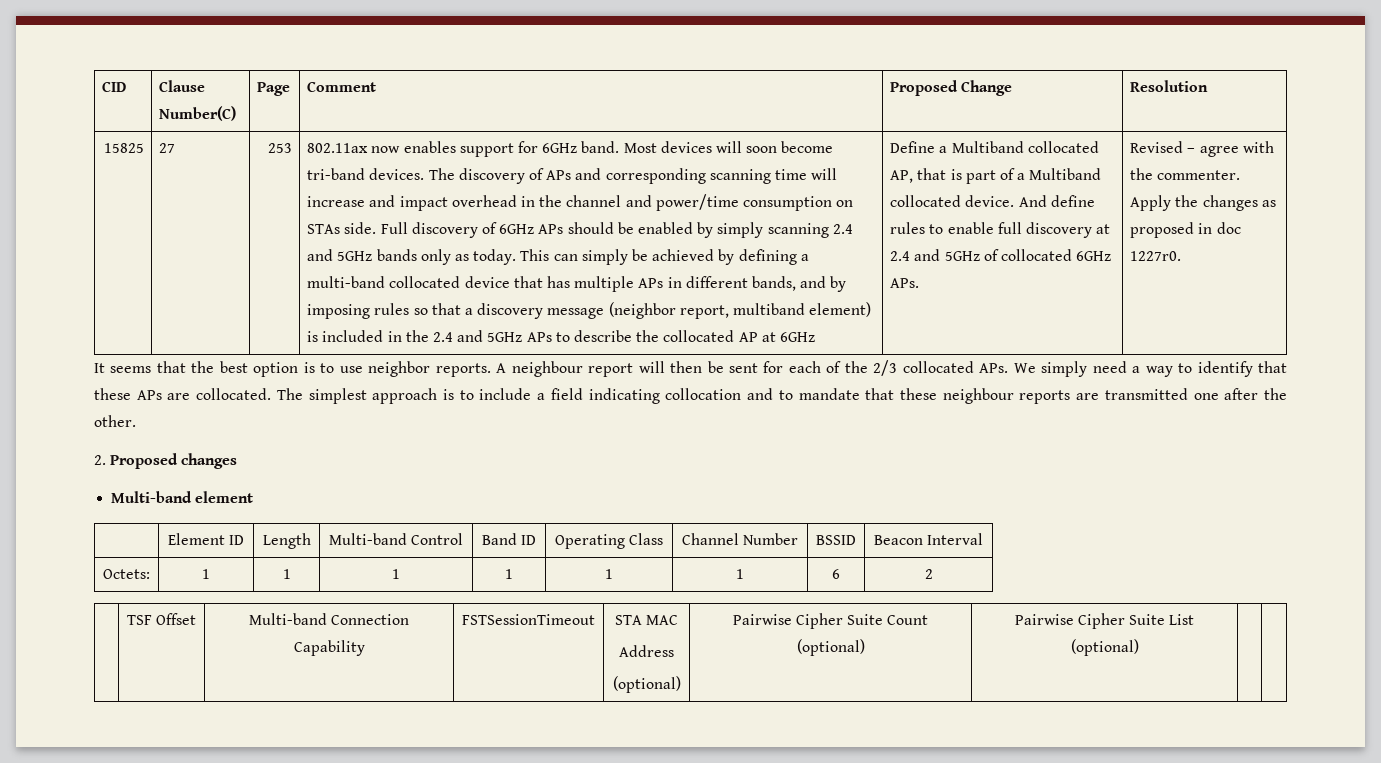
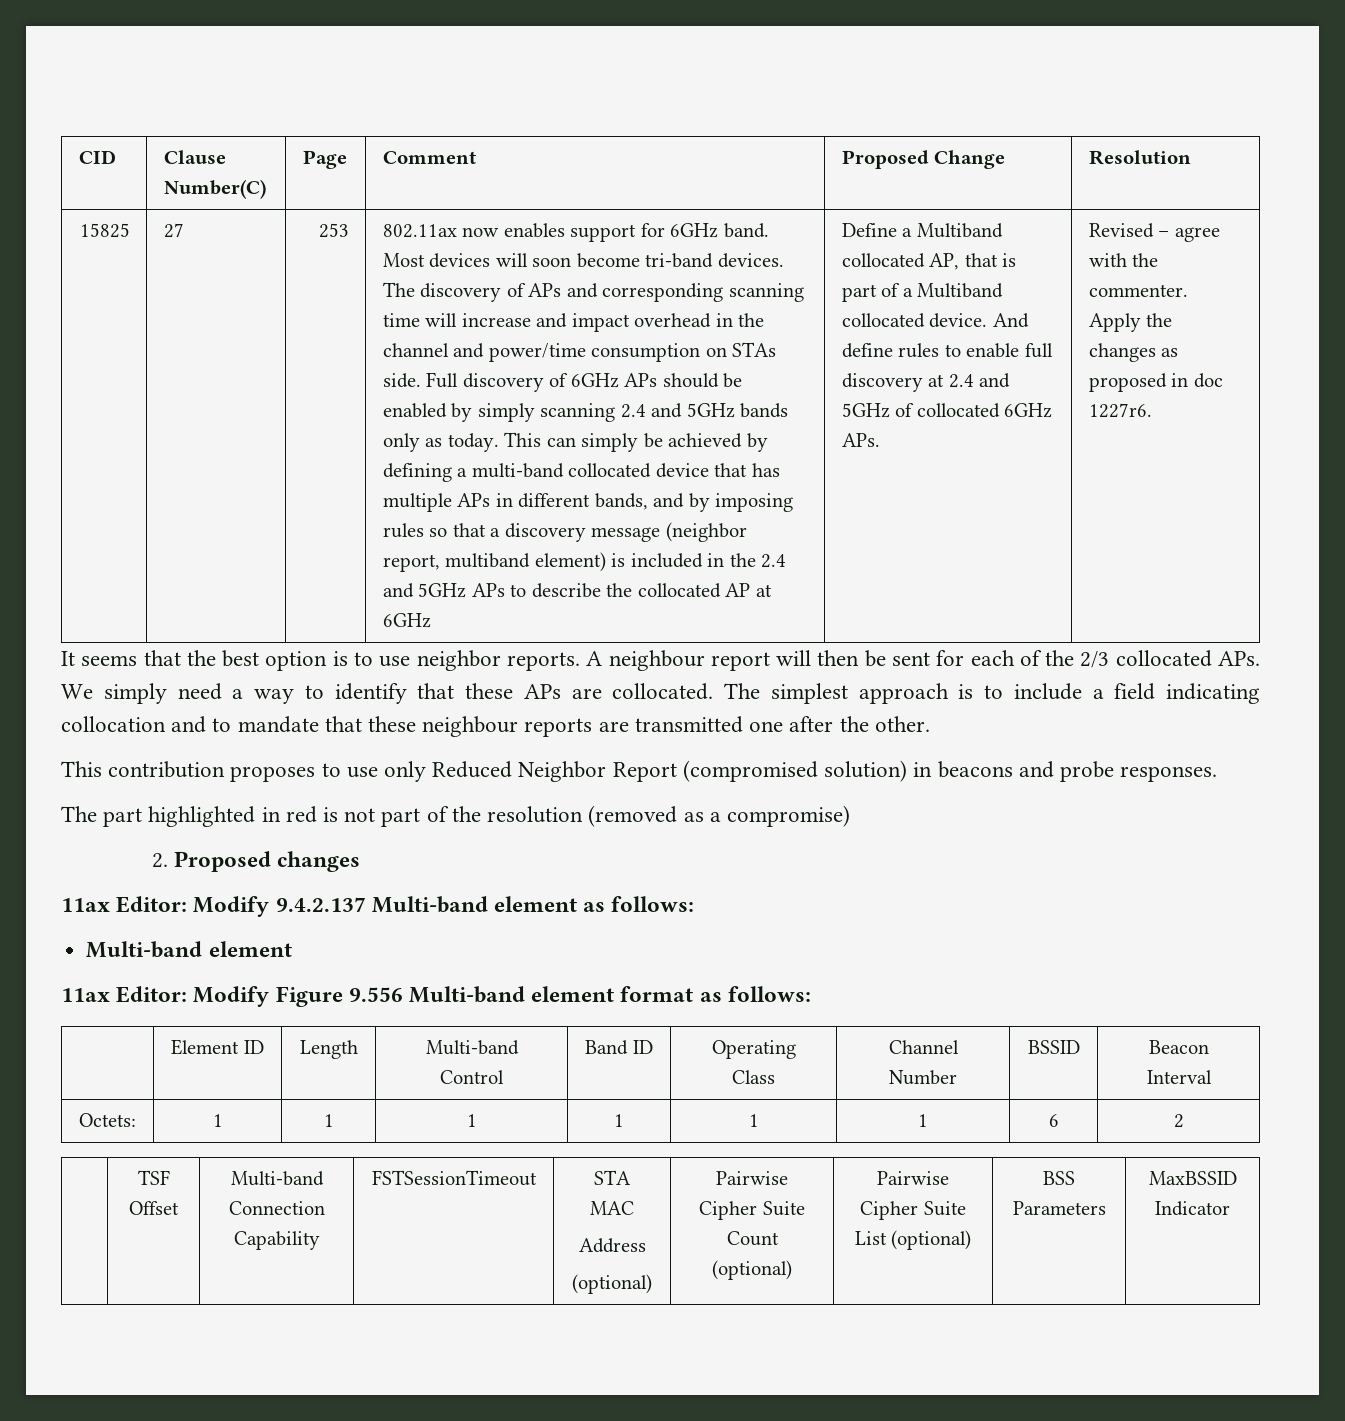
[1130,251,1182,261] 1227r0. -> [1088,403,1152,418] 1227r6.
[94,453,238,469] [111,491,254,503] 2. Proposed changes // Multi-band element -> [61,760,1218,782] [61,805,850,827] [152,851,361,872] [61,896,695,917] [86,941,292,958] [61,986,811,1007] This contribution proposes to use only Reduced Neighbor Report (compromised solution) in beacons and probe responses. // The part highlighted in red is not part of the resolution (removed as a compromise) // 2. Proposed changes // 11ax Editor: Modify 9.4.2.137 Multi-band element as follows: // Multi-band element // 11ax Editor: Modify Figure 9.556 Multi-band element format as follows:
(1139, 647) | -> [1043,1171,1075,1185] [1012,1201,1106,1215] [1148,1171,1237,1185] [1155,1201,1230,1216] BSS Parameters | MaxBSSID Indicator

